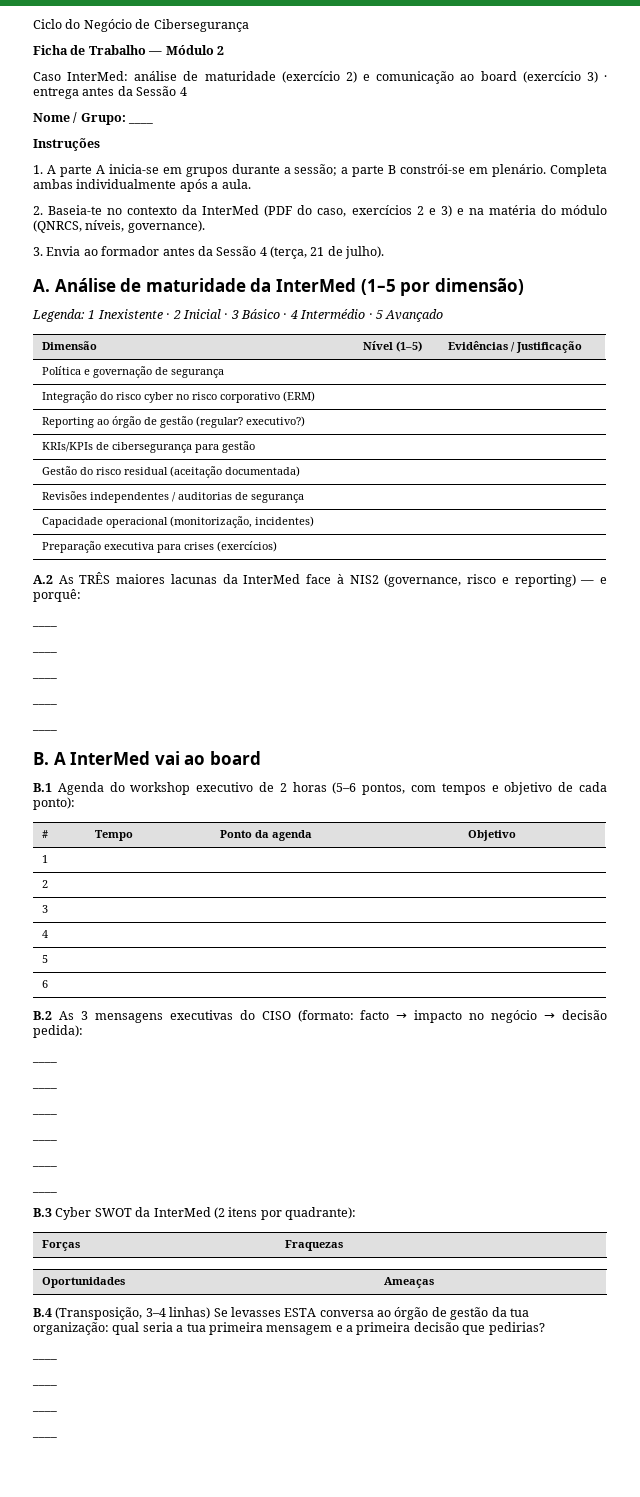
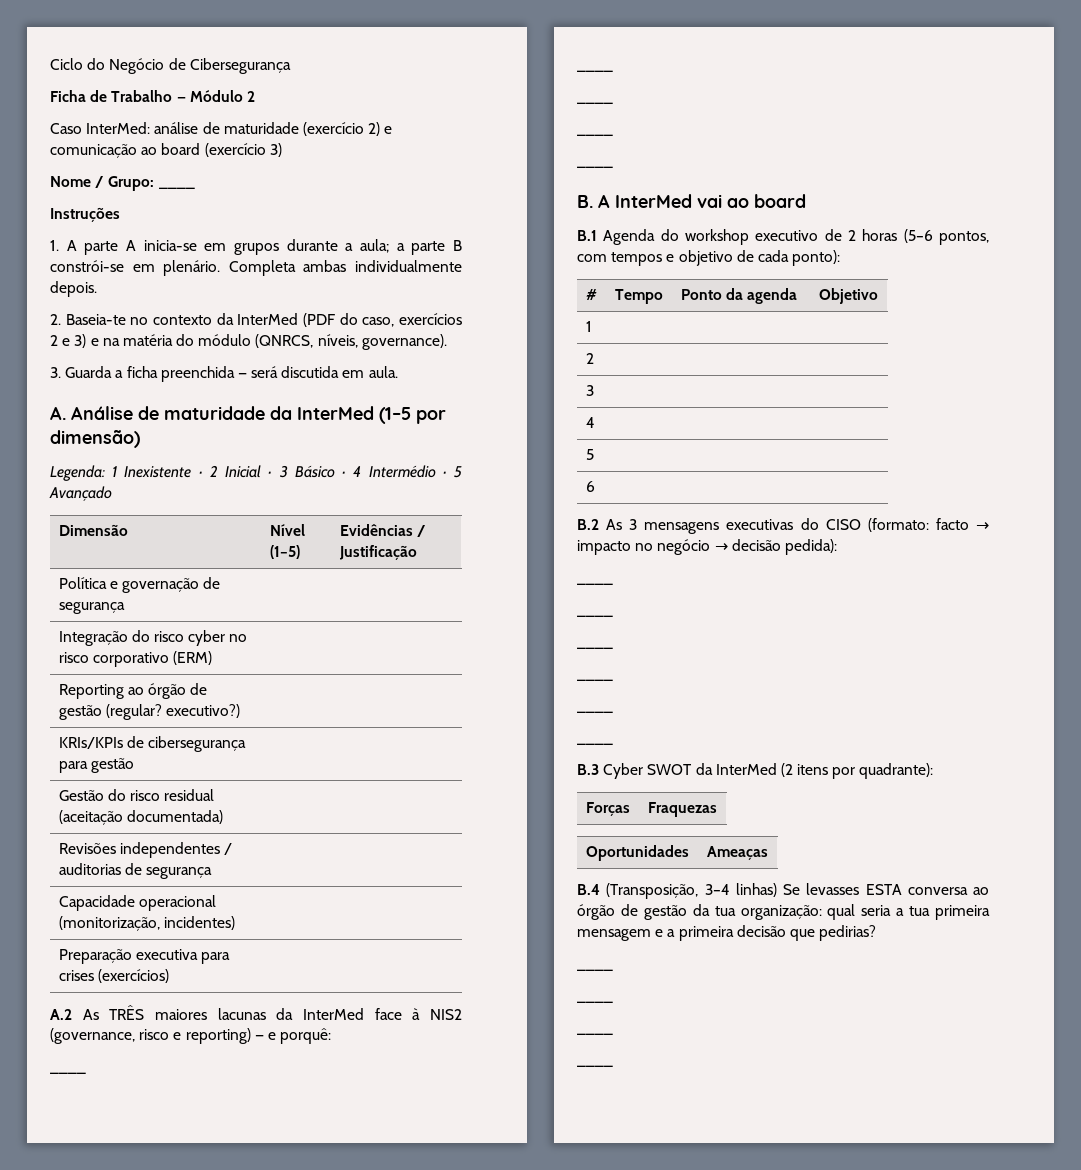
[604,75,607,81] [33,86,187,99] · entrega antes da Sessão 4 -> (282, 150) none
[294,164,338,176] sessão; -> [360,239,389,253] aula;
[179,179,251,192] após a aula. -> [50,281,97,297] depois.
[46,246,385,259] Envia ao formador antes da Sessão 4 (terça, 21 de julho). -> [65,366,398,382] Guarda a ficha preenchida — será discutida em aula.

